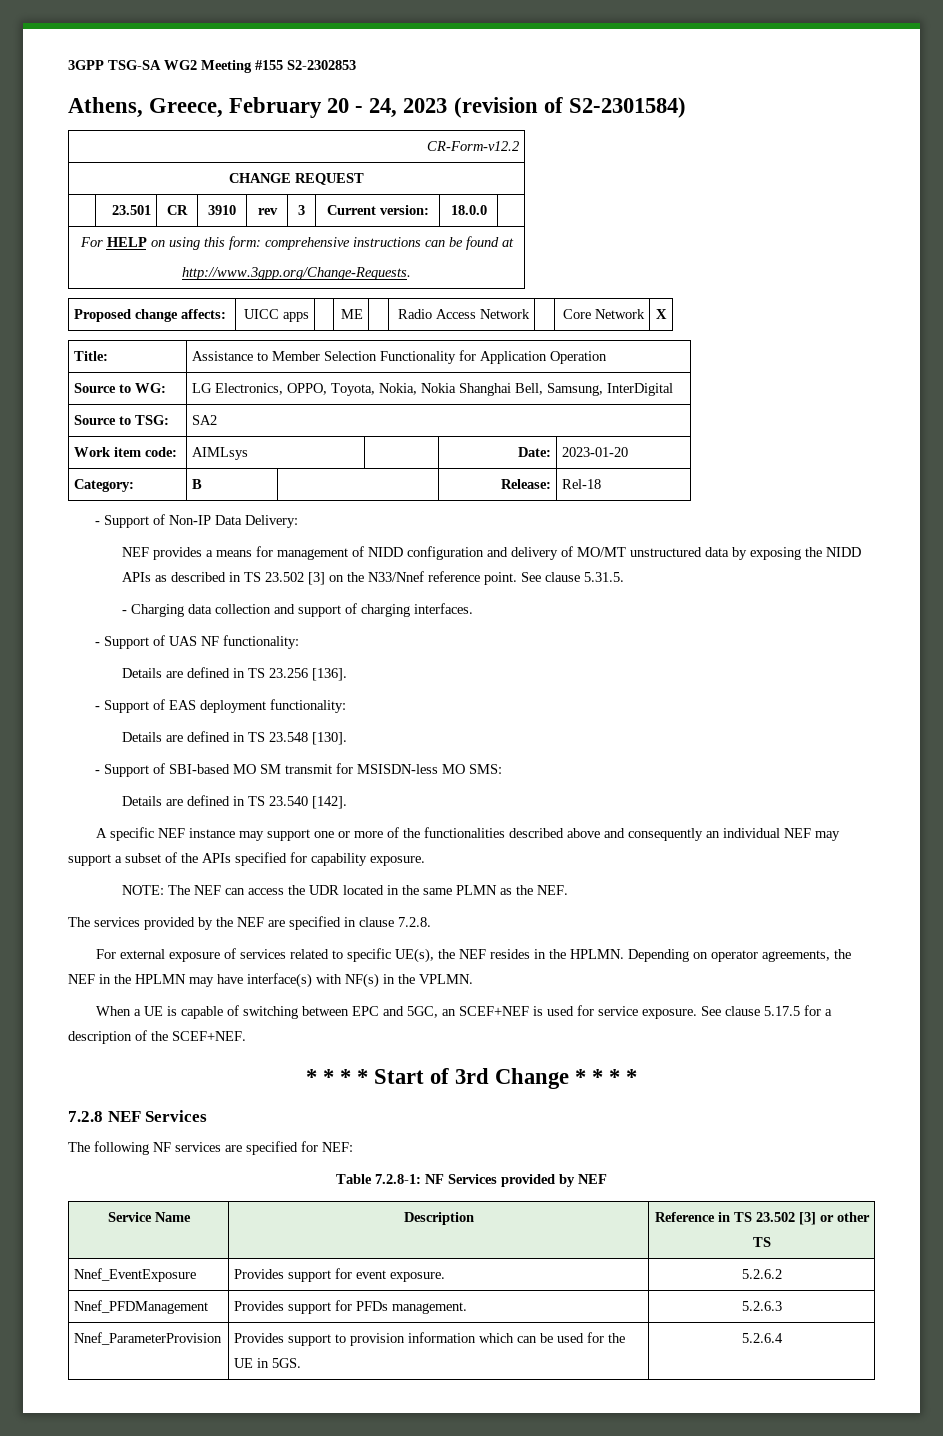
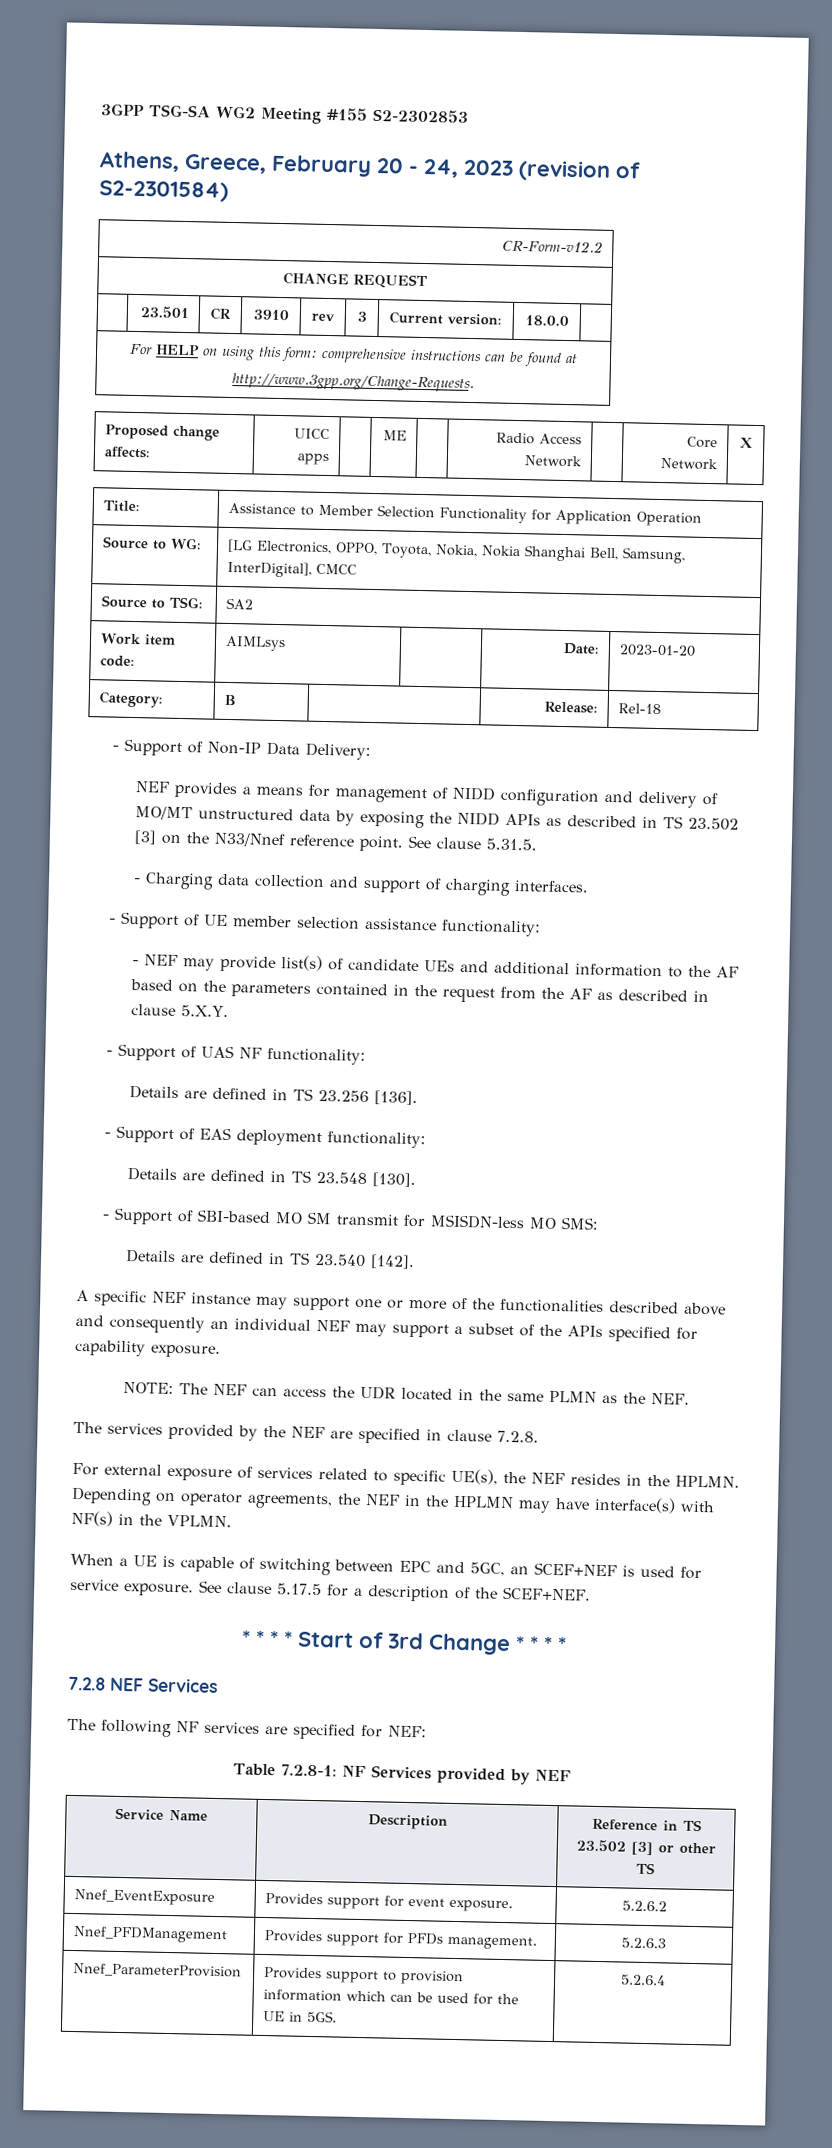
[192,383,213,393] LG -> [227,538,254,553] [LG
[607,383,674,396] InterDigital -> [227,560,358,578] InterDigital], CMCC
(474, 608) none -> [108,911,541,937] [132,954,740,978] [130,979,710,1003] [131,1004,230,1018] // - Support of UE member selection assistance functionality: // - NEF may provide list(s) of candidate UEs and additional information to the AF based on the parameters contained in the request from the AF as described in clause 5.X.Y.

